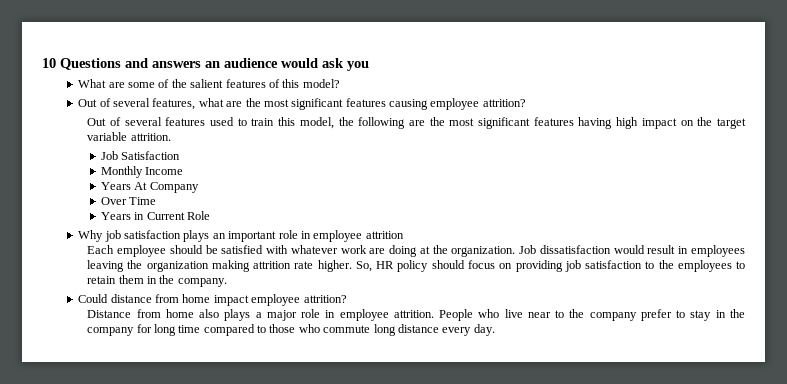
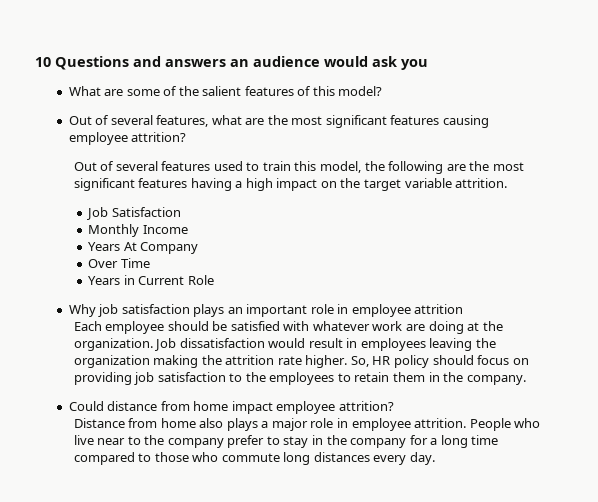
(613, 123) none -> [235,181,243,188] a
(250, 266) none -> [201,355,222,365] the
(152, 328) none -> [430,438,438,445] a
[397,324,439,333] distance -> [313,452,370,462] distances

